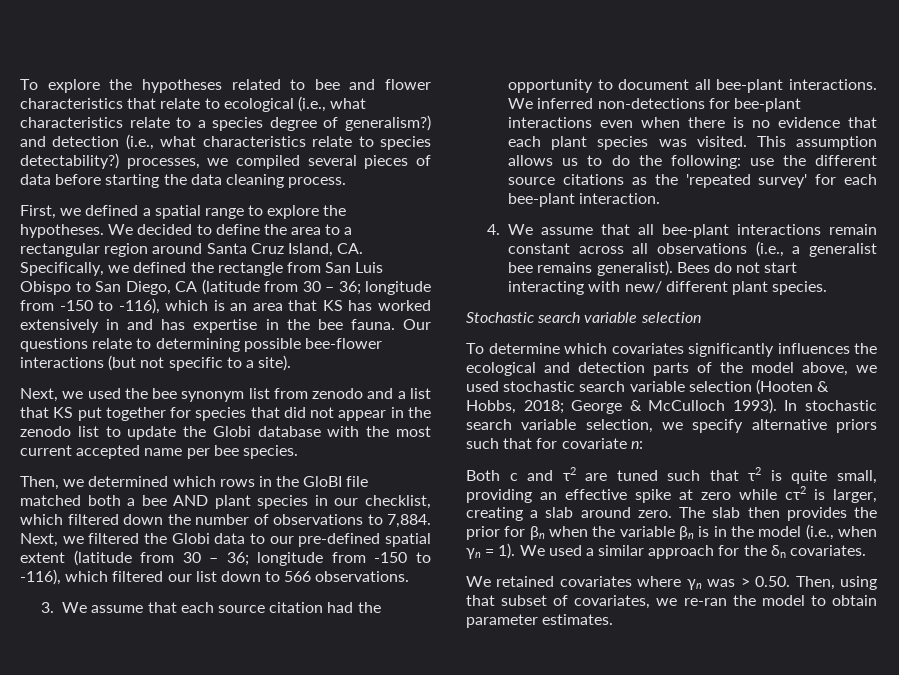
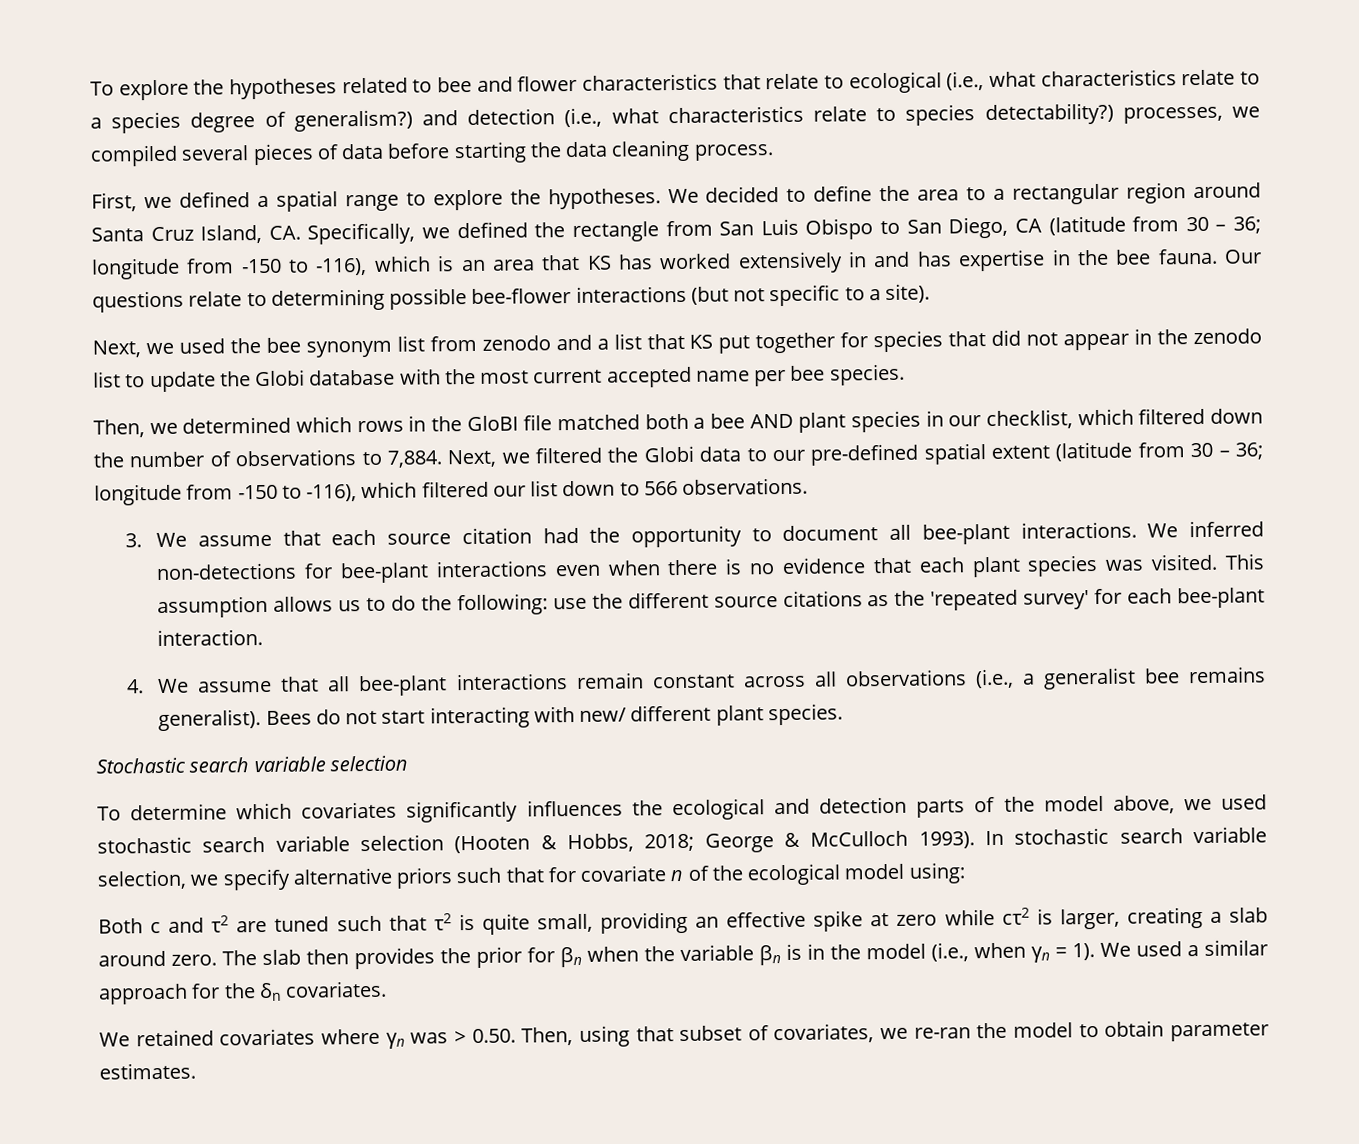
[630,441,643,449] n: -> [670,862,966,886] n of the ecological model using:

